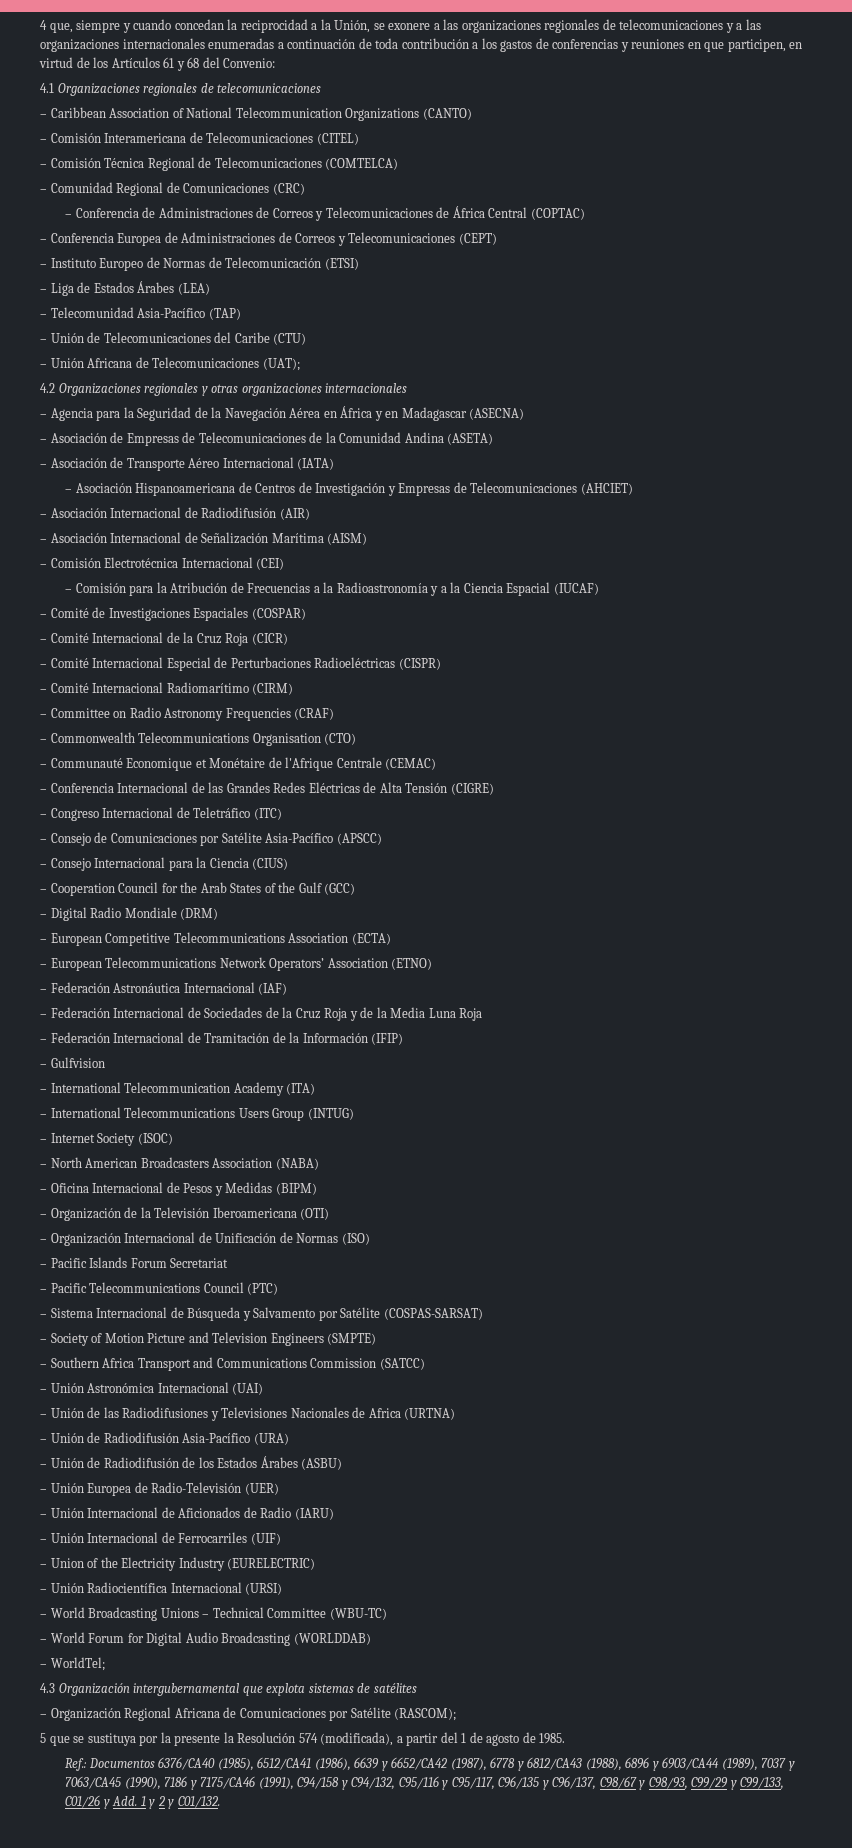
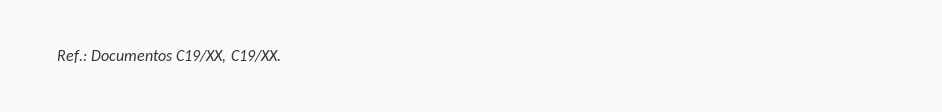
[40,19,761,33] [40,38,803,52] [39,57,276,71] [40,83,322,96] [40,107,472,121] [40,132,359,145] [40,157,399,171] [40,182,305,196] [65,206,585,221] [40,232,497,246] [40,257,359,271] [40,281,210,296] [40,307,241,320] [40,332,307,345] [40,357,300,371] [40,383,408,396] [40,406,525,421] [40,432,494,446] [40,457,335,471] [65,482,633,496] [40,507,310,520] [40,532,368,545] [40,557,285,570] [65,582,599,596] [40,607,306,621] [40,632,288,646] [40,657,441,671] [40,682,294,695] [40,707,335,721] [40,732,357,746] [40,757,437,771] [40,782,494,795] [40,807,282,821] [40,832,382,846] [40,857,289,871] [40,882,356,896] [40,907,219,921] [40,932,391,946] [40,957,433,971] [40,982,288,995] [40,1007,483,1021] [40,1032,404,1045] [40,1057,105,1068] [40,1082,316,1096] [40,1107,354,1121] [40,1133,173,1146] [40,1157,319,1170] [40,1182,317,1196] [40,1207,330,1221] [40,1232,370,1246] [40,1257,229,1268] [40,1282,279,1295] [40,1307,483,1321] [40,1332,377,1346] [40,1357,425,1371] [40,1382,264,1395] [40,1407,456,1421] [40,1432,289,1445] [40,1456,343,1470] [40,1482,279,1496] [40,1507,334,1520] [40,1532,281,1545] [40,1557,316,1571] [40,1582,283,1595] [40,1607,387,1621] [40,1632,371,1646] [40,1657,105,1671] [40,1683,417,1696] [40,1707,457,1721] [40,1732,566,1746] [65,1757,795,1771] [65,1776,785,1790] [65,1795,220,1809] 4 que, siempre y cuando concedan la reciprocidad a la Unión, se exonere a las organizaciones regionales de telecomunicaciones y a las organizaciones internacionales enumeradas a continuación de toda contribución a los gastos de conferencias y reuniones en que participen, en virtud de los Artículos 61 y 68 del Convenio: // 4.1 Organizaciones regionales de telecomunicaciones // – Caribbean Association of National Telecommunication Organizations (CANTO) // – Comisión Interamericana de Telecomunicaciones (CITEL) // – Comisión Técnica Regional de Telecomunicaciones (COMTELCA) // – Comunidad Regional de Comunicaciones (CRC) // – Conferencia de Administraciones de Correos y Telecomunicaciones de África Central (COPTAC) // – Conferencia Europea de Administraciones de Correos y Telecomunicaciones (CEPT) // – Instituto Europeo de Normas de Telecomunicación (ETSI) // – Liga de Estados Árabes (LEA) // – Telecomunidad Asia-Pacífico (TAP) // – Unión de Telecomunicaciones del Caribe (CTU) // – Unión Africana de Telecomunicaciones (UAT); // 4.2 Organizaciones regionales y otras organizaciones internacionales // – Agencia para la Seguridad de la Navegación Aérea en África y en Madagascar (ASECNA) // – Asociación de Empresas de Telecomunicaciones de la Comunidad Andina (ASETA) // – Asociación de Transporte Aéreo Internacional (IATA) // – Asociación Hispanoamericana de Centros de Investigación y Empresas de Telecomunicaciones (AHCIET) // – Asociación Internacional de Radiodifusión (AIR) // – Asociación Internacional de Señalización Marítima (AISM) // – Comisión Electrotécnica Internacional (CEI) // – Comisión para la Atribución de Frecuencias a la Radioastronomía y a la Ciencia Espacial (IUCAF) // – Comité de Investigaciones Espaciales (COSPAR) // – Comité Internacional de la Cruz Roja (CICR) // – Comité Internacional Especial de Perturbaciones Radioeléctricas (CISPR) // – Comité Internacional Radiomarítimo (CIRM) // – Committee on Radio Astronomy Frequencies (CRAF) // – Commonwealth Telecommunications Organisation (CTO) // – Communauté Economique et Monétaire de l'Afrique Centrale (CEMAC) // – Conferencia Internacional de las Grandes Redes Eléctricas de Alta Tensión (CIGRE) // – Congreso Internacional de Teletráfico (ITC) // – Consejo de Comunicaciones por Satélite Asia-Pacífico (APSCC) // – Consejo Internacional para la Ciencia (CIUS) // – Cooperation Council for the Arab States of the Gulf (GCC) // – Digital Radio Mondiale (DRM) // – European Competitive Telecommunications Association (ECTA) // – European Telecommunications Network Operators’ Association (ETNO) // – Federación Astronáutica Internacional (IAF) // – Federación Internacional de Sociedades de la Cruz Roja y de la Media Luna Roja // – Federación Internacional de Tramitación de la Información (IFIP) // – Gulfvision // – International Telecommunication Academy (ITA) // – International Telecommunications Users Group (INTUG) // – Internet Society (ISOC) // – North American Broadcasters Association (NABA) // – Oficina Internacional de Pesos y Medidas (BIPM) // – Organización de la Televisión Iberoamericana (OTI) // – Organización Internacional de Unificación de Normas (ISO) // – Pacific Islands Forum Secretariat // – Pacific Telecommunications Council (PTC) // – Sistema Internacional de Búsqueda y Salvamento por Satélite (COSPAS-SARSAT) // – Society of Motion Picture and Television Engineers (SMPTE) // – Southern Africa Transport and Communications Commission (SATCC) // – Unión Astronómica Internacional (UAI) // – Unión de las Radiodifusiones y Televisiones Nacionales de Africa (URTNA) // – Unión de Radiodifusión Asia-Pacífico (URA) // – Unión de Radiodifusión de los Estados Árabes (ASBU) // – Unión Europea de Radio-Televisión (UER) // – Unión Internacional de Aficionados de Radio (IARU) // – Unión Internacional de Ferrocarriles (UIF) // – Union of the Electricity Industry (EURELECTRIC) // – Unión Radiocientífica Internacional (URSI) // – World Broadcasting Unions – Technical Committee (WBU-TC) // – World Forum for Digital Audio Broadcasting (WORLDDAB) // – WorldTel; // 4.3 Organización intergubernamental que explota sistemas de satélites // – Organización Regional Africana de Comunicaciones por Satélite (RASCOM); // 5 que se sustituya por la presente la Resolución 574 (modificada), a partir del 1 de agosto de 1985. // Ref.: Documentos 6376/CA40 (1985), 6512/CA41 (1986), 6639 y 6652/CA42 (1987), 6778 y 6812/CA43 (1988), 6896 y 6903/CA44 (1989), 7037 y 7063/CA45 (1990), 7186 y 7175/CA46 (1991), C94/158 y C94/132, C95/116 y C95/117, C96/135 y C96/137, C98/67 y C98/93, C99/29 y C99/133, C01/26 y Add. 1 y 2 y C01/132. -> [56,50,281,64] Ref.: Documentos C19/XX, C19/XX.

